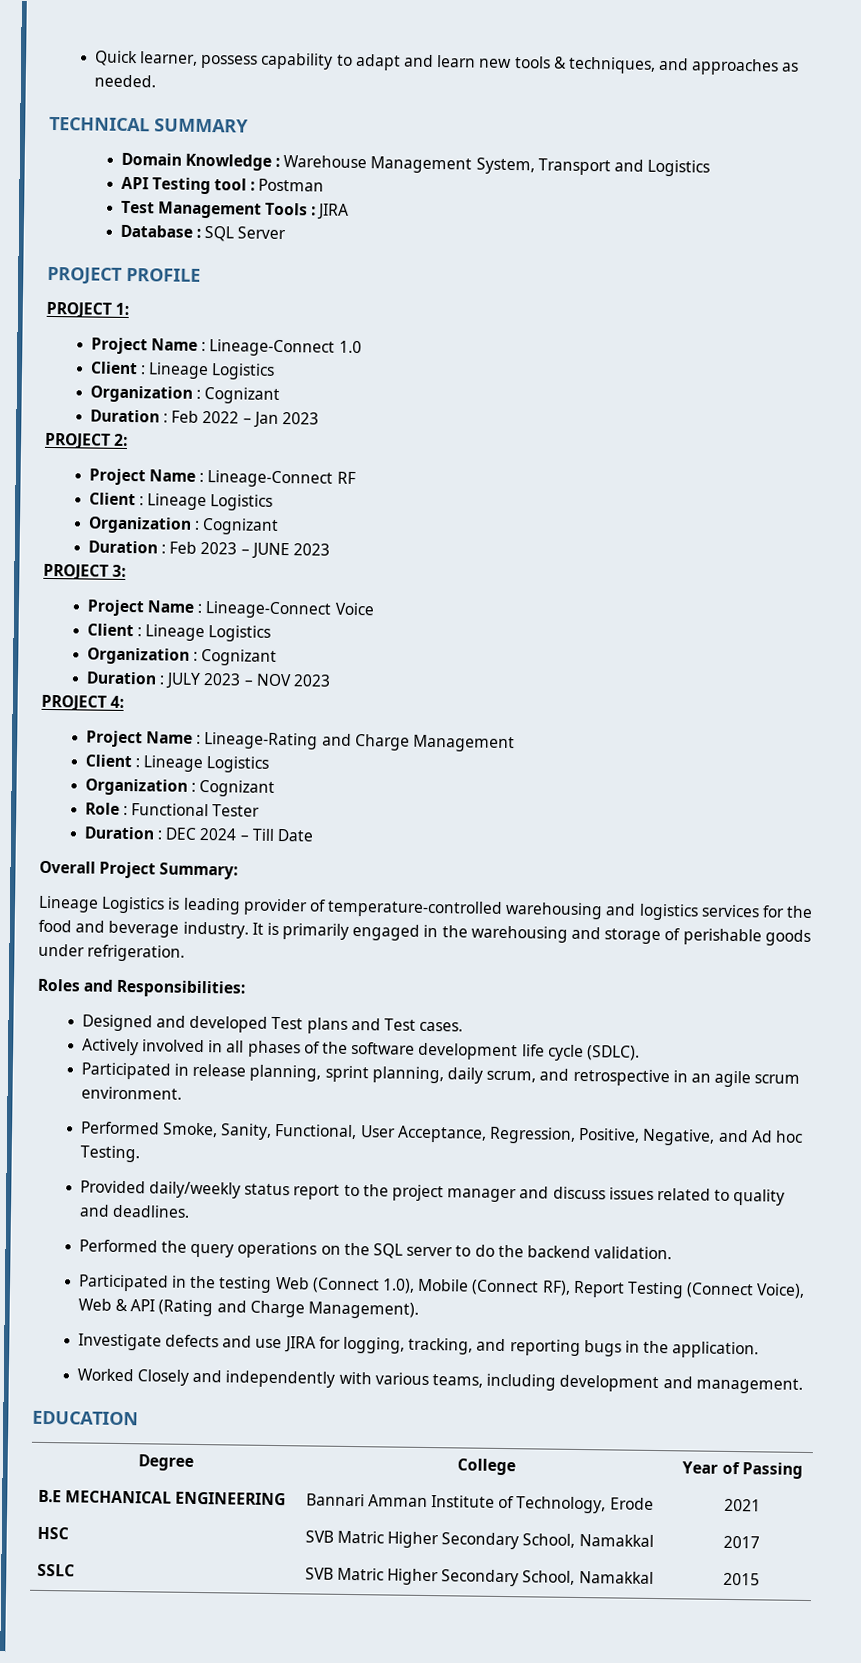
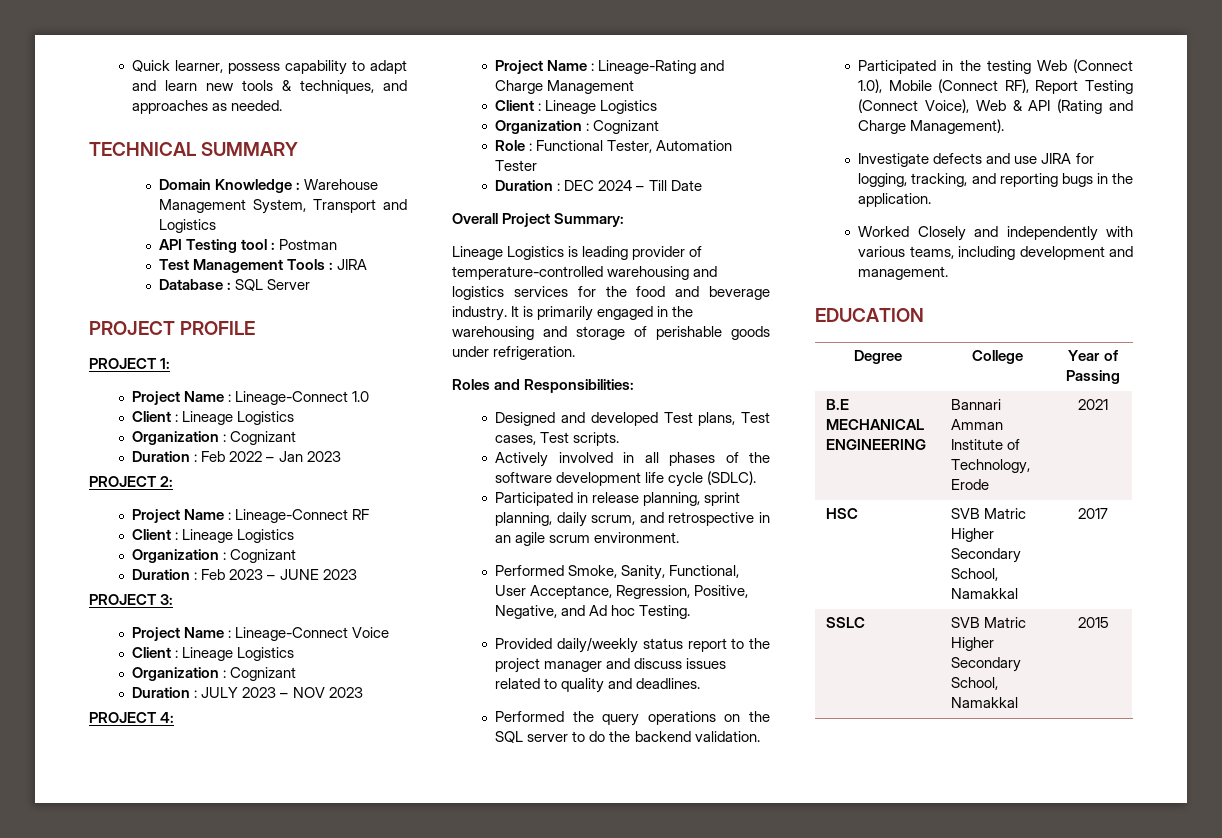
(210, 810) none -> [607,140,733,153] Tester, Automation
[306,1017,464,1034] plans and Test cases. -> [698,412,770,426] [495,432,620,446] plans, Test cases, Test scripts.

